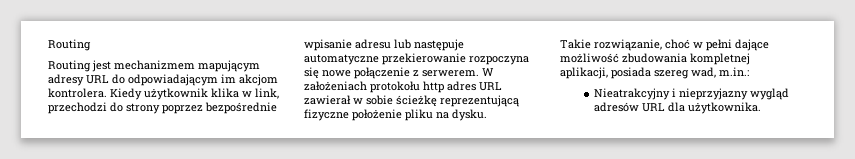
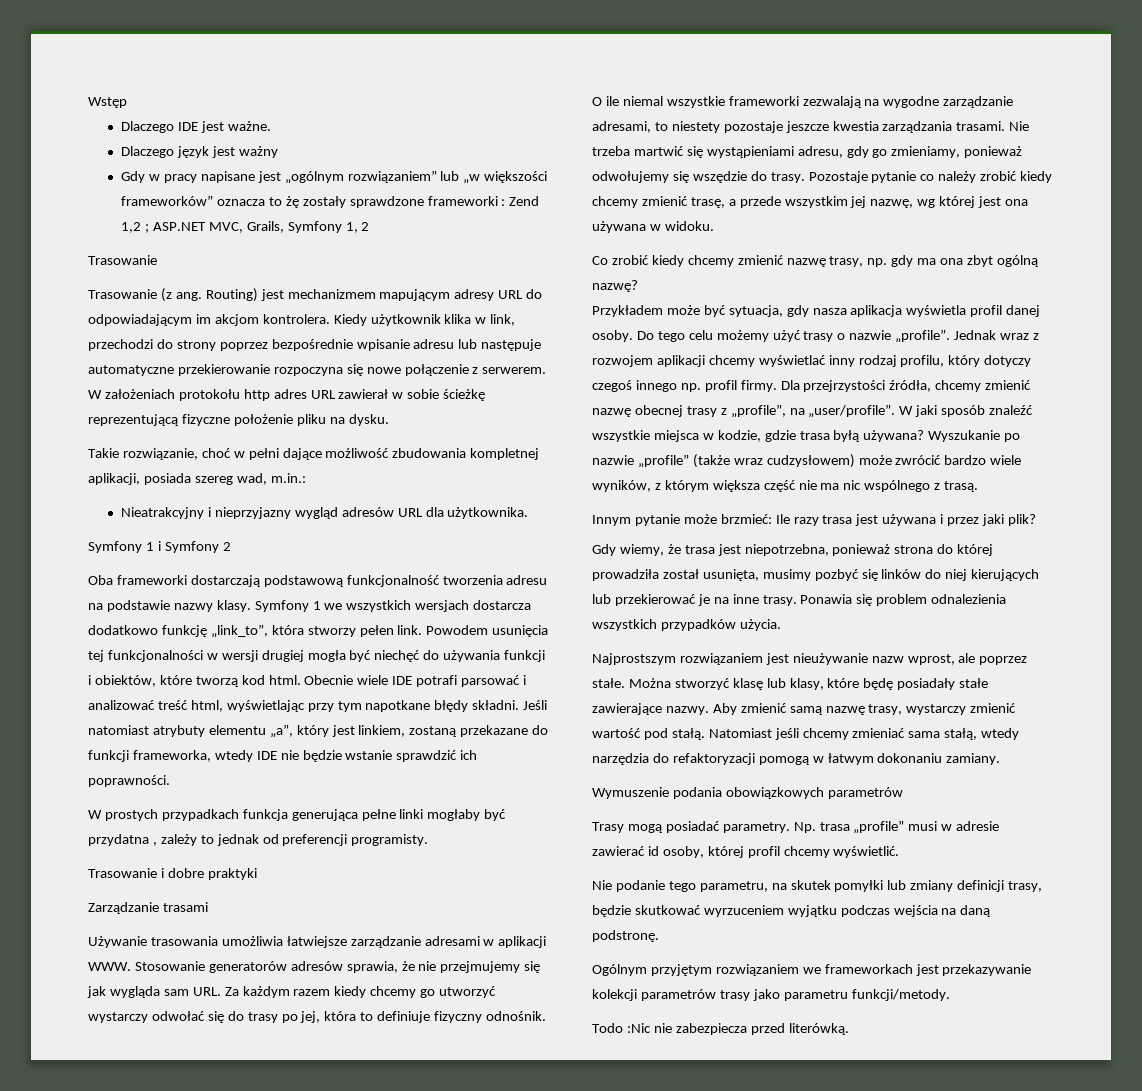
[48,39,91,51] [48,60,91,72] Routing // Routing -> [88,97,127,108] [121,121,271,133] [121,146,278,158] [121,170,548,184] [121,195,540,208] [121,221,370,233] [88,255,157,265] [88,288,258,302] Wstęp // Dlaczego IDE jest ważne. // Dlaczego język jest ważny // Gdy w pracy napisane jest „ogólnym rozwiązaniem” lub „w większości frameworków” oznacza to żę zostały sprawdzone frameworki : Zend 1,2 ; ASP.NET MVC, Grails, Symfony 1, 2 // Trasowanie // Trasowanie (z ang. Routing)
(761, 108) none -> [88,541,231,553] [88,575,548,587] [88,600,532,612] [88,624,549,638] [88,650,546,662] [88,675,527,687] [88,700,548,712] [88,724,549,738] [88,750,478,762] [88,775,170,787] [88,809,507,821] [88,834,429,846] [88,868,257,880] [88,902,208,914] [88,936,547,948] [88,961,541,973] [87,986,497,998] [88,1011,547,1023] [592,96,1014,108] [592,121,1030,133] [592,146,1023,158] [592,171,1053,183] [592,196,1029,208] [592,221,714,233] [592,255,1039,267] [592,280,638,292] [592,305,1041,317] [592,329,1039,343] [592,355,1032,367] [592,380,1032,392] [592,404,1034,418] [592,430,1021,442] [592,454,1022,468] [592,480,979,492] [592,514,1036,526] [592,544,994,556] [592,569,1040,581] [592,594,1007,606] [592,619,781,631] [592,653,1028,665] [592,678,989,690] [592,703,1017,715] [592,728,1020,740] [592,753,1001,765] [592,787,903,799] [592,820,1000,834] [592,846,900,858] [592,880,1043,892] [592,905,992,917] [592,930,659,942] [592,964,1032,976] [592,989,950,1001] [592,1023,849,1035] // Symfony 1 i Symfony 2 // Oba frameworki dostarczają podstawową funkcjonalność tworzenia adresu na podstawie nazwy klasy. Symfony 1 we wszystkich wersjach dostarcza dodatkowo funkcję „link_to”, która stworzy pełen link. Powodem usunięcia tej funkcjonalności w wersji drugiej mogła być niechęć do używania funkcji i obiektów, które tworzą kod html. Obecnie wiele IDE potrafi parsować i analizować treść html, wyświetlając przy tym napotkane błędy składni. Jeśli natomiast atrybuty elementu „a”, który jest linkiem, zostaną przekazane do funkcji frameworka, wtedy IDE nie będzie wstanie sprawdzić ich poprawności. // W prostych przypadkach funkcja generująca pełne linki mogłaby być przydatna , zależy to jednak od preferencji programisty. // Trasowanie i dobre praktyki // Zarządzanie trasami // Używanie trasowania umożliwia łatwiejsze zarządzanie adresami w aplikacji WWW. Stosowanie generatorów adresów sprawia, że nie przejmujemy się jak wygląda sam URL. Za każdym razem kiedy chcemy go utworzyć wystarczy odwołać się do trasy po jej, która to definiuje fizyczny odnośnik. O ile niemal wszystkie frameworki zezwalają na wygodne zarządzanie adresami, to niestety pozostaje jeszcze kwestia zarządzania trasami. Nie trzeba martwić się wystąpieniami adresu, gdy go zmieniamy, ponieważ odwołujemy się wszędzie do trasy. Pozostaje pytanie co należy zrobić kiedy chcemy zmienić trasę, a przede wszystkim jej nazwę, wg której jest ona używana w widoku. // Co zrobić kiedy chcemy zmienić nazwę trasy, np. gdy ma ona zbyt ogólną nazwę? // Przykładem może być sytuacja, gdy nasza aplikacja wyświetla profil danej osoby. Do tego celu możemy użyć trasy o nazwie „profile”. Jednak wraz z rozwojem aplikacji chcemy wyświetlać inny rodzaj profilu, który dotyczy czegoś innego np. profil firmy. Dla przejrzystości źródła, chcemy zmienić nazwę obecnej trasy z „profile”, na „user/profile”. W jaki sposób znaleźć wszystkie miejsca w kodzie, gdzie trasa byłą używana? Wyszukanie po nazwie „profile” (także wraz cudzysłowem) może zwrócić bardzo wiele wyników, z którym większa część nie ma nic wspólnego z trasą. // Innym pytanie może brzmieć: Ile razy trasa jest używana i przez jaki plik? // Gdy wiemy, że trasa jest niepotrzebna, ponieważ strona do której prowadziła został usunięta, musimy pozbyć się linków do niej kierujących lub przekierować je na inne trasy. Ponawia się problem odnalezienia wszystkich przypadków użycia. // Najprostszym rozwiązaniem jest nieużywanie nazw wprost, ale poprzez stałe. Można stworzyć klasę lub klasy, które będę posiadały stałe zawierające nazwy. Aby zmienić samą nazwę trasy, wystarczy zmienić wartość pod stałą. Natomiast jeśli chcemy zmieniać sama stałą, wtedy narzędzia do refaktoryzacji pomogą w łatwym dokonaniu zamiany. // Wymuszenie podania obowiązkowych parametrów // Trasy mogą posiadać parametry. Np. trasa „profile” musi w adresie zawierać id osoby, której profil chcemy wyświetlić. // Nie podanie tego parametru, na skutek pomyłki lub zmiany definicji trasy, będzie skutkować wyrzuceniem wyjątku podczas wejścia na daną podstronę. // Ogólnym przyjętym rozwiązaniem we frameworkach jest przekazywanie kolekcji parametrów trasy jako parametru funkcji/metody. // Todo :Nic nie zabezpiecza przed literówką.

